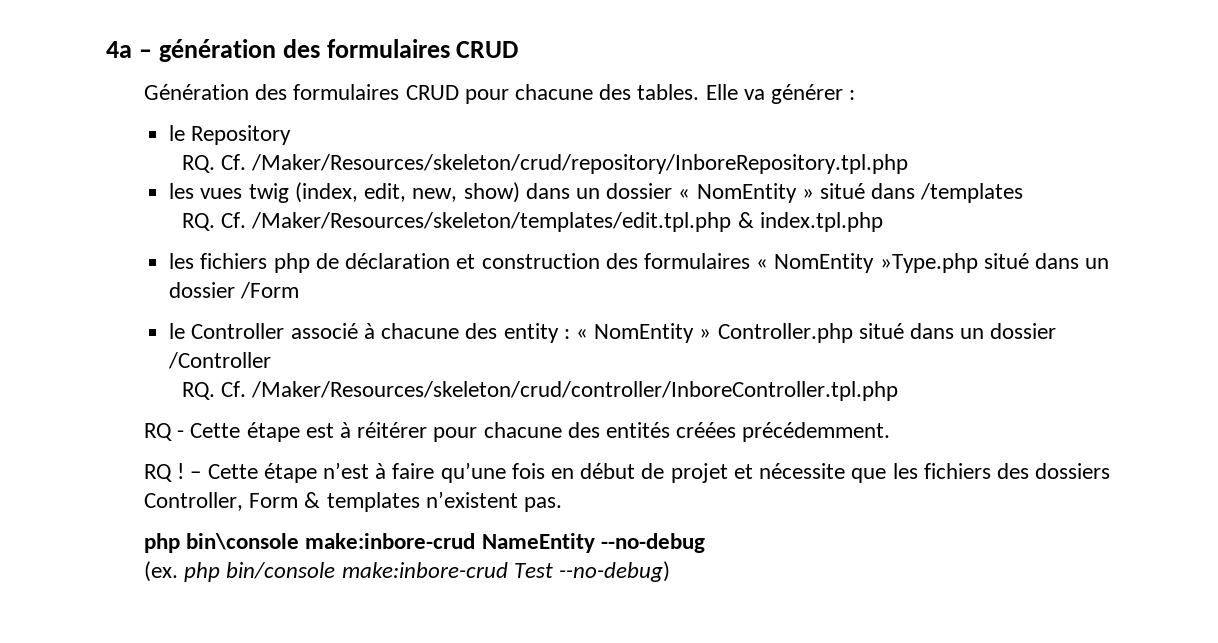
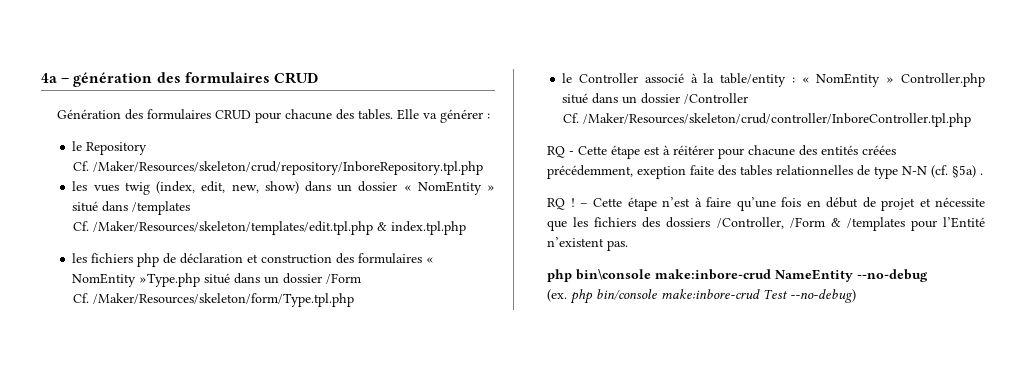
[181,155,215,173] RQ. -> (148, 148) none
[181,213,215,231] RQ. -> (191, 208) none
(300, 290) none -> [73,293,355,307] // Cf. /Maker/Resources/skeleton/form/Type.tpl.php
[381,323,559,343] chacune des entity -> [703,73,787,87] la table/entity
[181,382,215,400] RQ. -> (749, 98) none
[742,422,891,442] précédemment. -> [547,165,984,179] précédemment, exeption faite des tables relationnelles de type N-N (cf. §5a) .
[143,492,420,512] Controller, Form & templates -> [716,217,985,231] /Controller, /Form & /templates pour l’Entité

